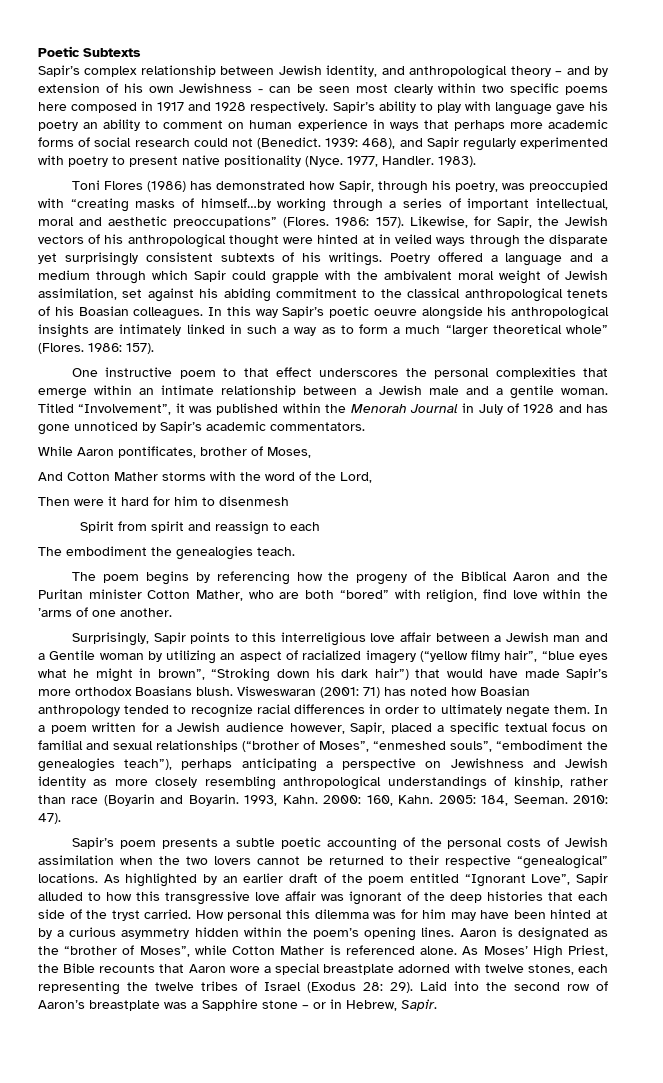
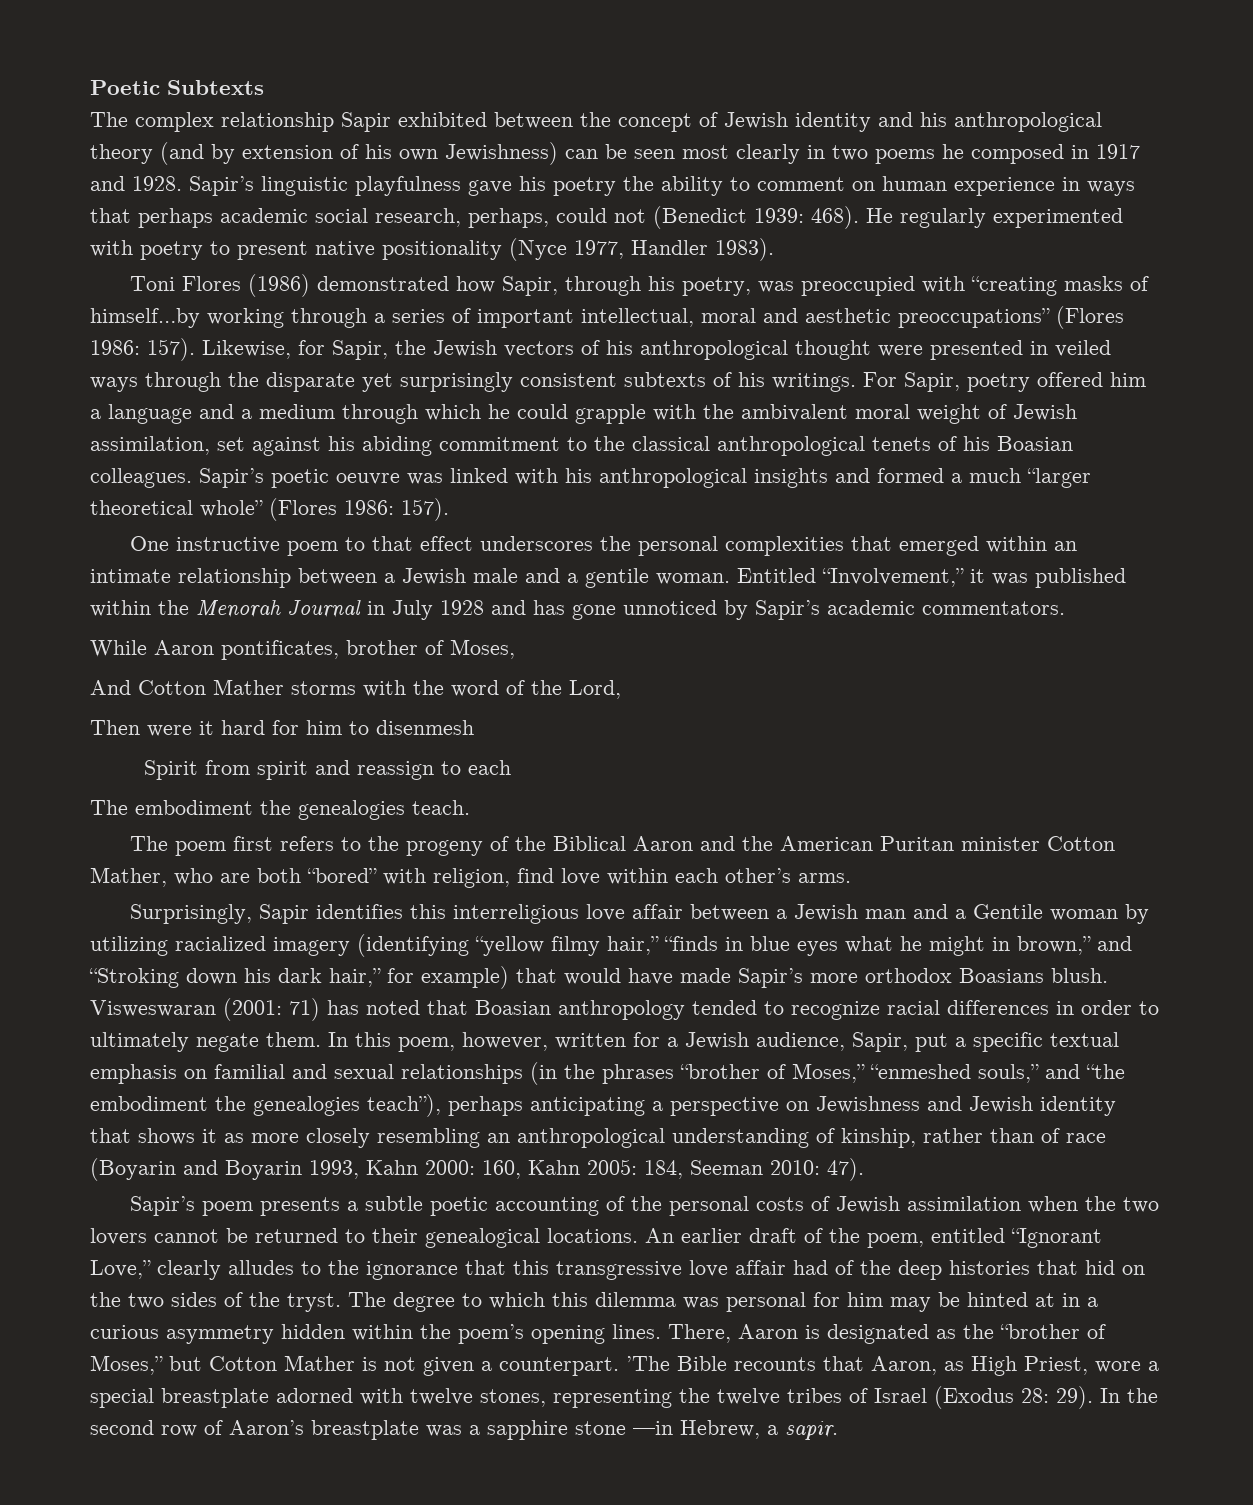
[38,65,80,77] Sapir’s -> [90,112,128,127] The
[220,65,590,79] between Jewish identity, and anthropological theory – and -> [341,112,1102,132] [90,142,204,165] Sapir exhibited between the concept of Jewish identity and his anthropological theory (and
[179,83,264,93] Jewishness - -> [445,142,558,165] Jewishness)
[438,83,608,95] [38,101,552,115] within two specific poems here composed in 1917 and 1928 respectively. Sapir’s ability to play with language -> [807,144,1140,164] [90,176,461,196] in two poems he composed in 1917 and 1928. Sapir’s linguistic playfulness
[83,122,99,129] an -> [623,176,654,191] the
[509,119,609,129] [38,137,459,149] more academic forms of social research could not (Benedict. 1939: 468), and Sapir -> [220,206,893,229] academic social research, perhaps, could not (Benedict 1939: 468). He
[305,156,434,167] (Nyce. 1977, Handler. -> [509,238,708,261] (Nyce 1977, Handler
[190,181,213,190] has -> (310, 285) none
[283,217,330,228] (Flores. -> [1056,306,1124,329] (Flores
[317,234,375,244] hinted at -> [930,340,1023,360] presented
[389,252,483,264] Poetry offered -> [863,372,1146,392] For Sapir, poetry offered him
[194,270,226,282] Sapir -> [488,404,510,419] he
[208,306,609,320] [38,324,388,338] In this way Sapir’s poetic oeuvre alongside his anthropological insights are intimately linked in such a way as to form -> [199,468,944,488] Sapir’s poetic oeuvre was linked with his anthropological insights and formed
[38,343,84,354] (Flores. -> [269,498,337,521] (Flores
[38,388,87,399] emerge -> [898,536,979,556] emerged
[38,403,172,415] Titled “Involvement”, -> [737,568,964,587] Entitled “Involvement,”
[506,403,519,413] of -> (433, 610) none
[145,571,323,585] begins by referencing how -> [232,836,361,851] first refers to
(609, 576) none -> [779,836,873,851] American
[586,590,608,599] [38,607,172,617] the ’arms of one another. -> [675,868,851,883] each other’s arms.
[190,632,248,644] points to -> [315,904,403,919] identifies
[220,650,575,664] an aspect of racialized imagery (“yellow filmy hair”, “blue -> [175,934,790,957] racialized imagery (identifying “yellow filmy hair,” “finds in blue
[157,669,205,680] brown”, -> [1017,936,1132,955] brown,” and
[374,668,409,680] hair”) -> [329,966,509,989] hair,” for example)
[451,687,477,696] how -> [427,1000,468,1015] that
[38,725,87,734] a poem -> [355,1032,548,1052] this poem, however,
[225,722,432,734] audience however, Sapir, placed -> [756,1032,948,1052] audience, Sapir, put
[552,722,587,732] focus -> [90,1064,177,1084] emphasis
[242,740,583,752] (“brother of Moses”, “enmeshed souls”, “embodiment -> [530,1062,1125,1085] [90,1096,208,1111] (in the phrases “brother of Moses,” “enmeshed souls,” and “the embodiment
(86, 782) none -> [90,1128,217,1145] that shows it
[283,776,487,790] anthropological understandings -> [487,1128,809,1148] an anthropological understanding
(66, 799) none -> [1041,1128,1060,1143] of
[188,794,318,806] Boyarin. 1993, Kahn. -> [225,1160,418,1180] Boyarin 1993, Kahn
[398,795,434,804] Kahn. -> [528,1160,580,1175] Kahn
[513,795,568,804] Seeman. -> [690,1160,763,1175] Seeman
[444,855,608,869] [38,873,238,887] respective “genealogical” locations. As highlighted by an -> [425,1228,674,1248] genealogical locations. An
[368,876,405,885] poem -> [867,1233,924,1248] poem,
[531,873,608,885] [38,892,132,901] Love”, Sapir alluded to how -> [90,1260,506,1280] Love,” clearly alludes to the ignorance that
[321,891,402,905] was ignorant -> [793,1260,828,1275] had
[578,892,608,901] [38,909,283,921] each side of the tryst carried. How personal -> [1085,1260,1145,1275] [90,1292,545,1312] hid on the two sides of the tryst. The degree to which
(397, 915) none -> [726,1292,806,1312] personal
[480,909,608,919] [38,928,52,939] have been hinted at by -> [938,1292,1080,1307] be hinted at in
(455, 932) none -> [668,1324,731,1343] There,
[139,945,227,957] Moses”, while -> [90,1355,202,1375] Moses,” but
[345,945,608,959] [38,963,226,973] referenced alone. As Moses’ High Priest, the Bible recounts that Aaron -> [384,1356,1088,1376] not given a counterpart. ’The Bible recounts that Aaron, as High Priest,
[578,964,608,973] each -> (546, 1398) none
[420,981,479,991] Laid into -> [1100,1388,1120,1403] In
[202,999,437,1011] Sapphire stone – or in Hebrew, Sapir. -> [487,1420,838,1440] sapphire stone —in Hebrew, a sapir.

